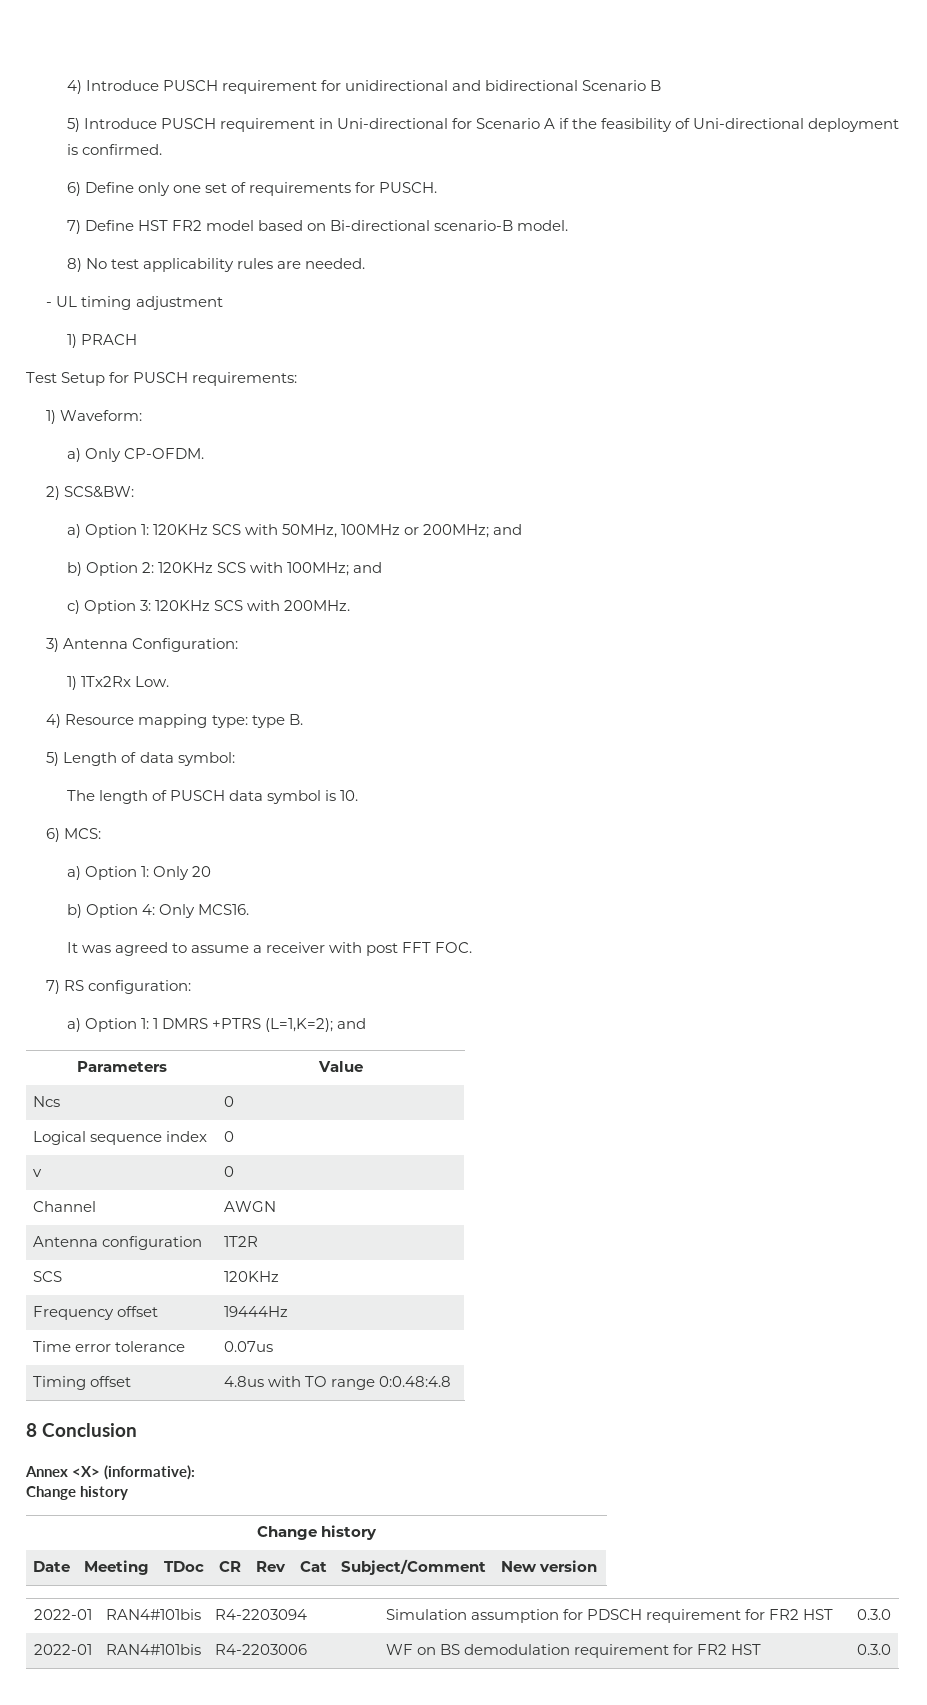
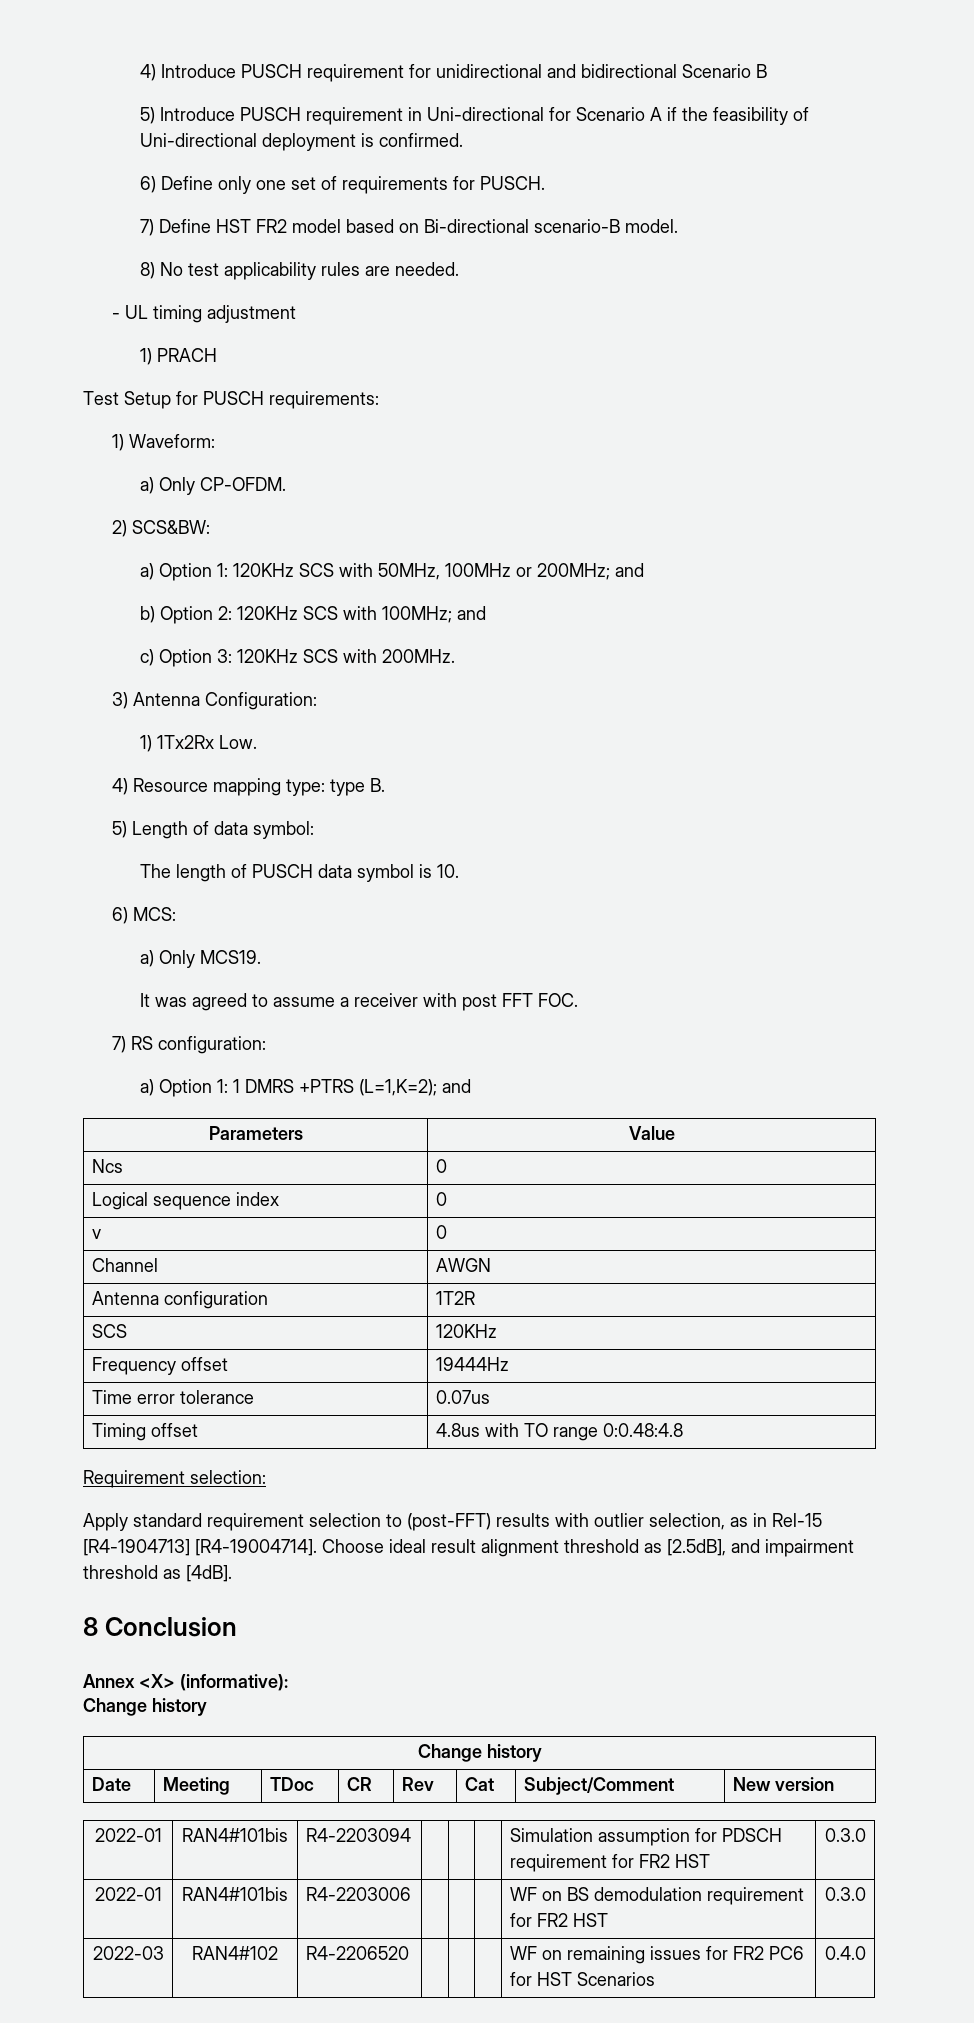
[84,866,211,880] [66,904,249,918] Option 1: Only 20 // b) Option 4: Only MCS16. -> [159,950,262,968] Only MCS19.
(452, 1381) none -> [83,1470,266,1488] [83,1513,822,1531] [83,1539,854,1557] [83,1565,232,1582] // Requirement selection: // Apply standard requirement selection to (post-FFT) results with outlier selection, as in Rel-15 [R4-1904713] [R4-19004714]. Choose ideal result alignment threshold as [2.5dB], and impairment threshold as [4dB].
(891, 1649) none -> [92,1946,164,1960] [192,1946,278,1960] [305,1946,409,1960] [509,1946,804,1964] [509,1972,655,1986] [824,1946,866,1960] // 2022-03 | RAN4#102 | R4-2206520 | | | | WF on remaining issues for FR2 PC6 for HST Scenarios | 0.4.0

